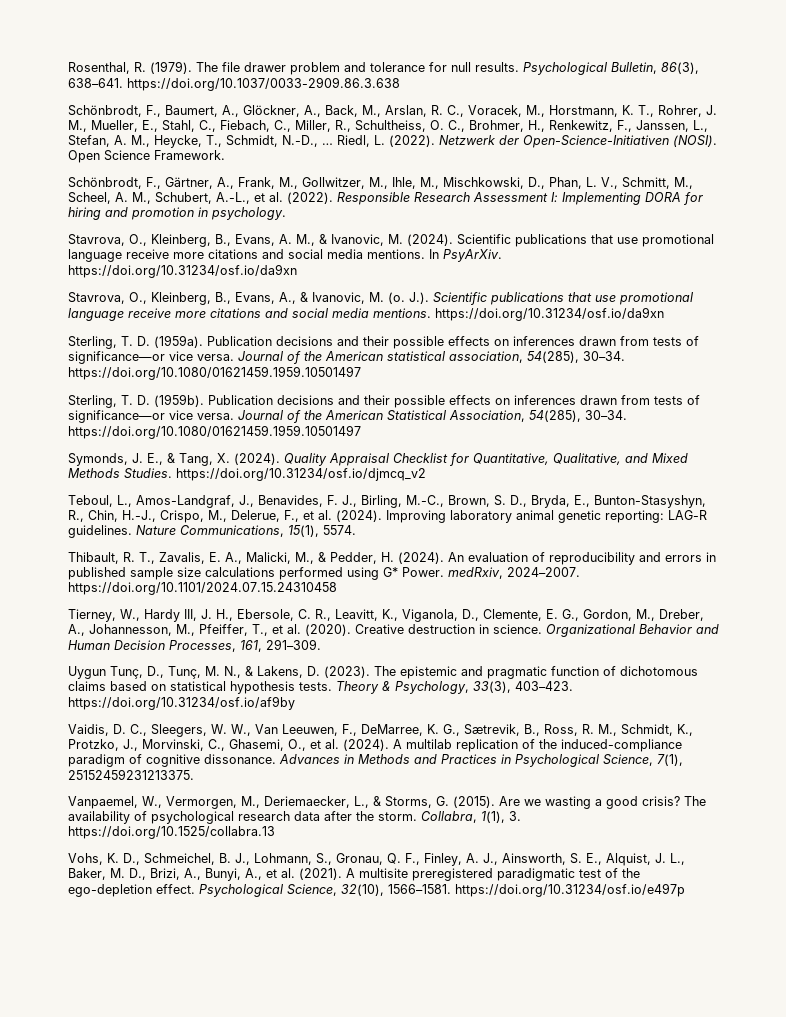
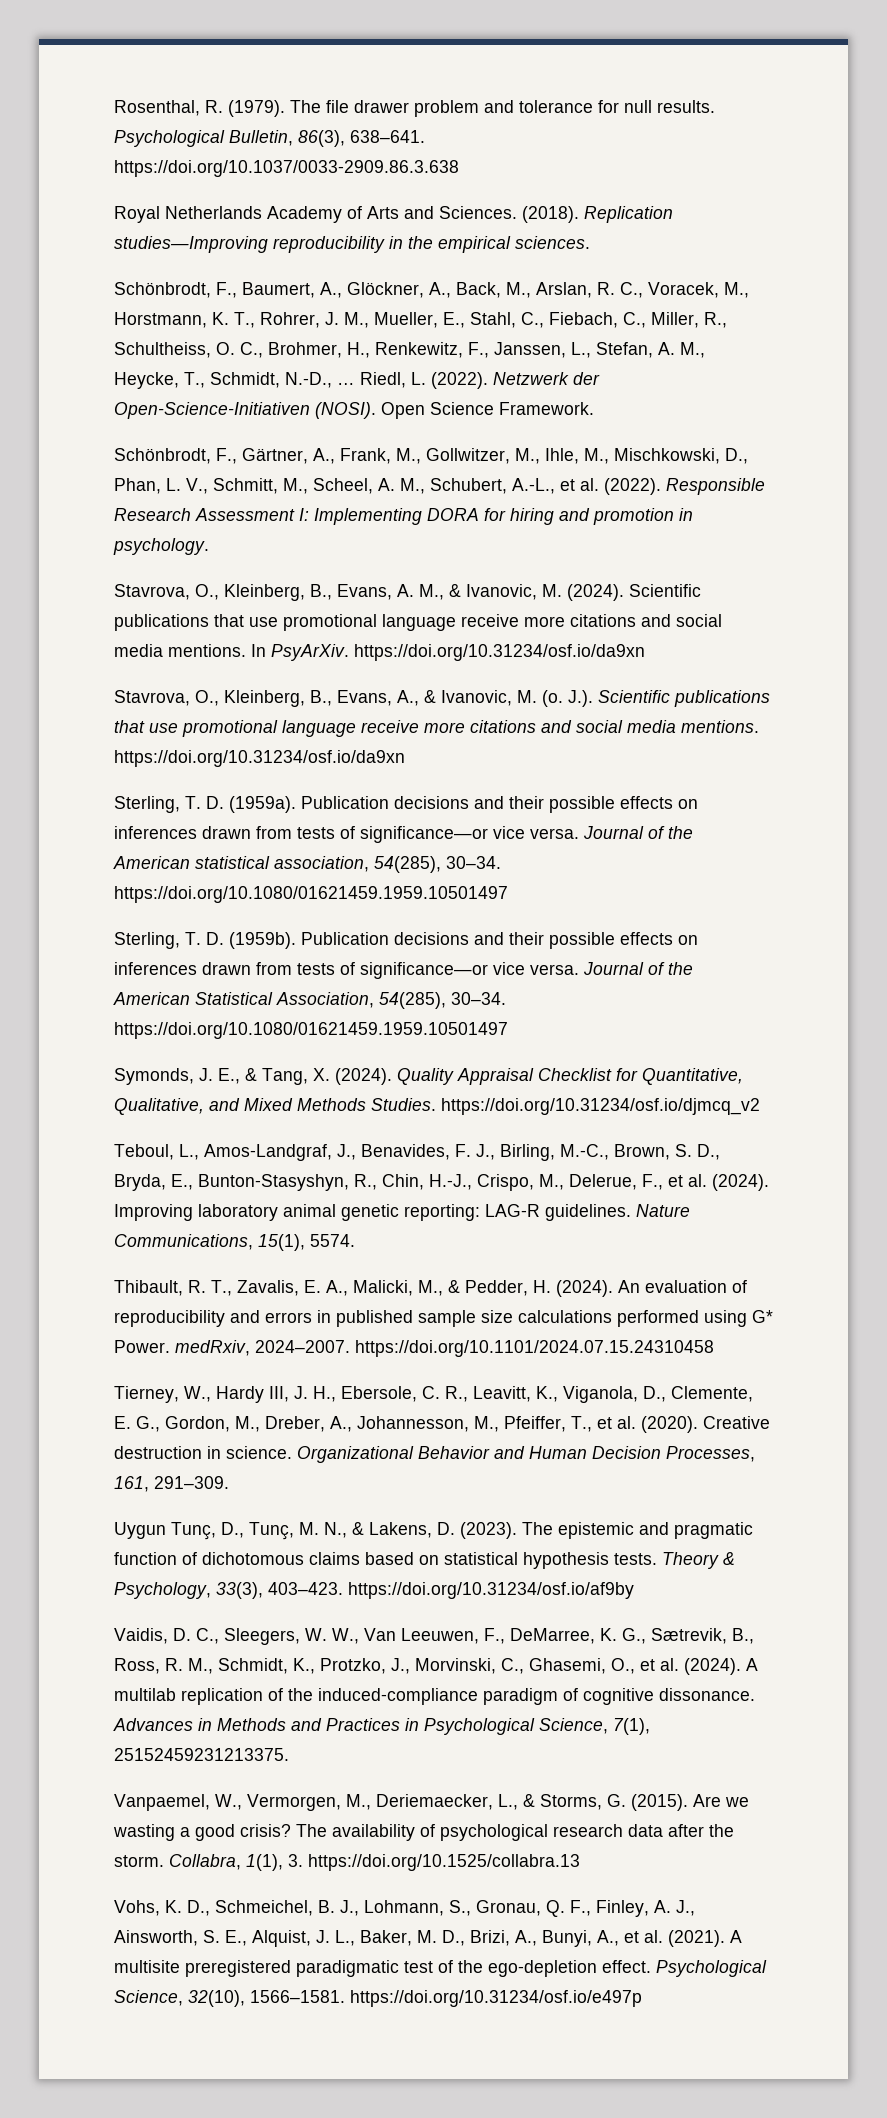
(400, 84) none -> [114,206,673,223] [114,236,590,253] // Royal Netherlands Academy of Arts and Sciences. (2018). Replication studies—Improving reproducibility in the empirical sciences.

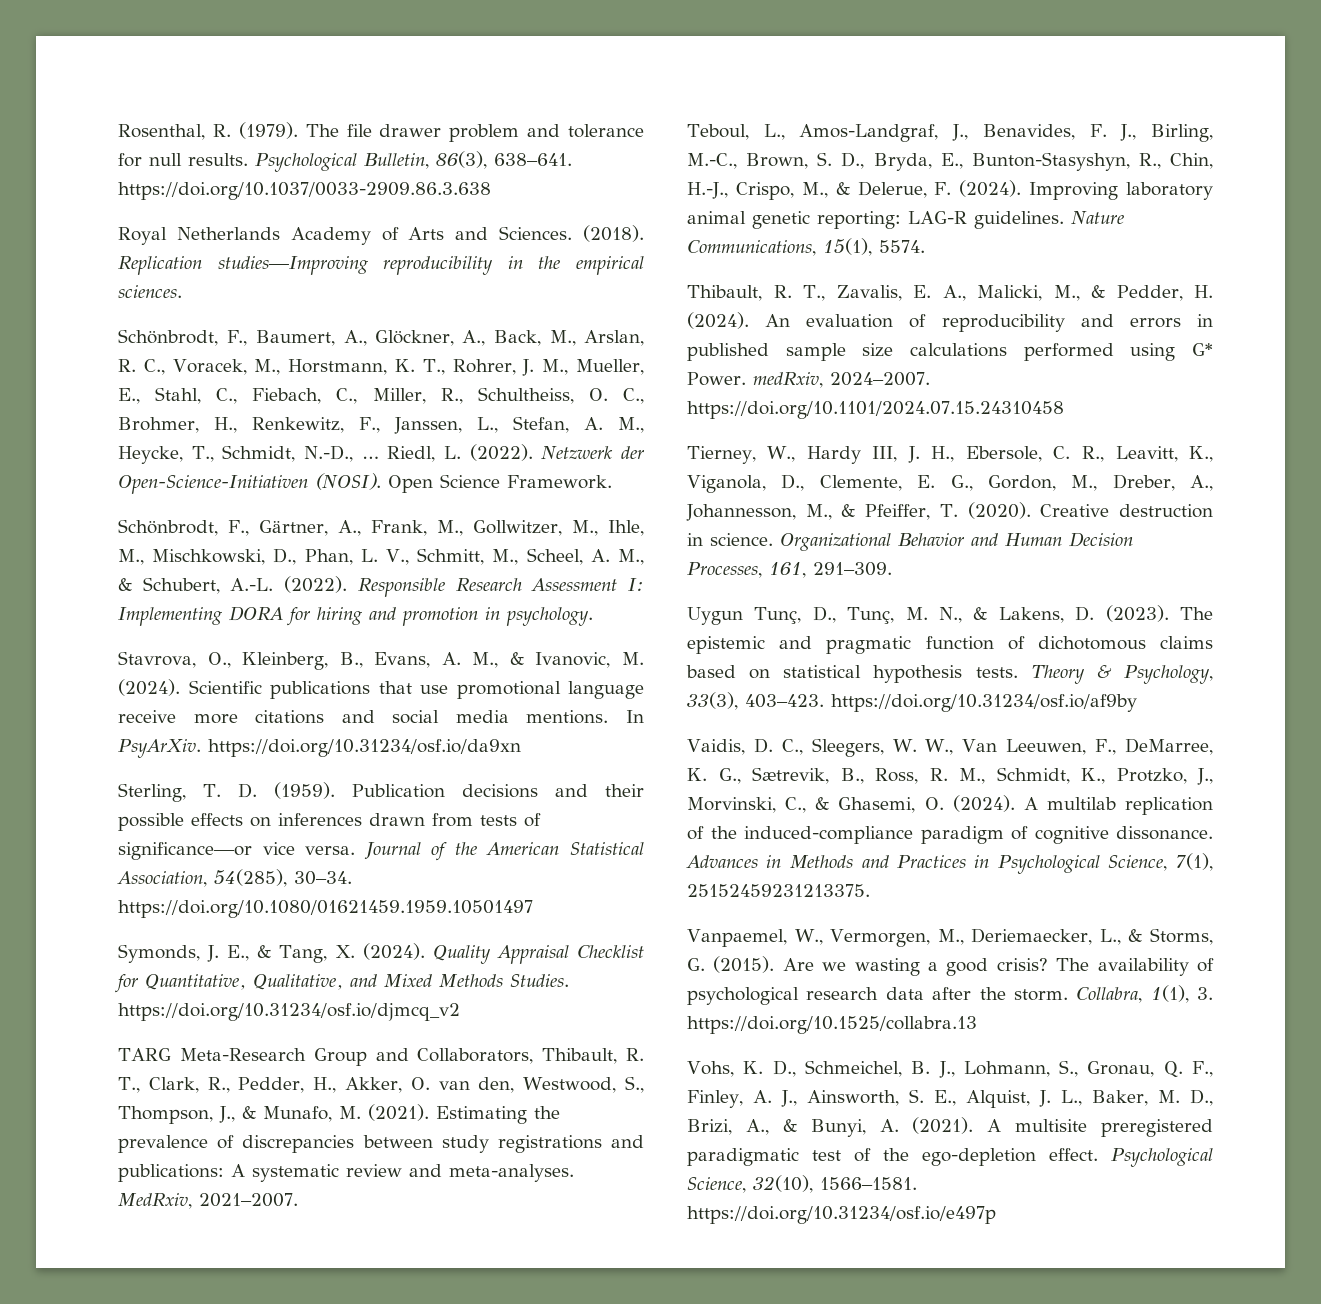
[430,478,599,494] Schubert, A.-L., et al. -> [118,577,274,594] & Schubert, A.-L.
[114,690,770,707] [114,720,759,737] [114,750,405,767] [114,796,698,813] [114,826,693,843] [113,856,501,873] [114,886,508,903] [114,932,296,949] Stavrova, O., Kleinberg, B., Evans, A., & Ivanovic, M. (o. J.). Scientific publications that use promotional language receive more citations and social media mentions. https://doi.org/10.31234/osf.io/da9xn // Sterling, T. D. (1959a). Publication decisions and their possible effects on inferences drawn from tests of significance—or vice versa. Journal of the American statistical association, 54(285), 30–34. https://doi.org/10.1080/01621459.1959.10501497 // Sterling, T. D. (1959b). -> [118,782,335,802] Sterling, T. D. (1959).
(760, 1106) none -> [118,1048,644,1066] [118,1076,644,1093] [118,1104,560,1124] [118,1135,644,1153] [118,1164,574,1182] [118,1193,298,1209] // TARG Meta-Research Group and Collaborators, Thibault, R. T., Clark, R., Pedder, H., Akker, O. van den, Westwood, S., Thompson, J., & Munafo, M. (2021). Estimating the prevalence of discrepancies between study registrations and publications: A systematic review and meta-analyses. MedRxiv, 2021–2007.
[569,1174,707,1190] Delerue, F., et al. -> [835,181,952,198] & Delerue, F.
[504,1416,636,1432] Pfeiffer, T., et al. -> [841,504,958,520] & Pfeiffer, T.
[529,1658,679,1674] Ghasemi, O., et al. -> [815,797,944,813] & Ghasemi, O.
[542,1930,663,1947] Bunyi, A., et al. -> [782,1119,899,1137] & Bunyi, A.

